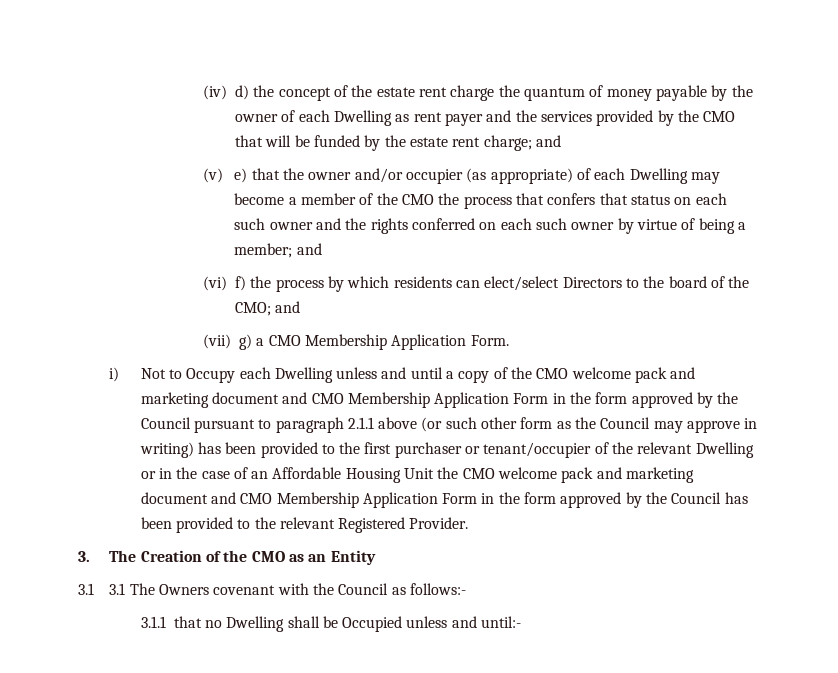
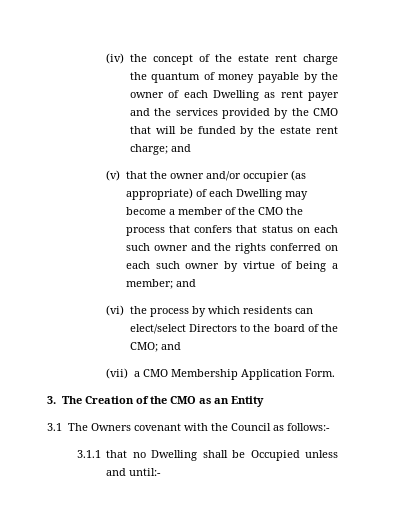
[235,85,250,100] d) -> (125, 58) none
[234,168,248,183] e) -> (121, 175) none
[235,276,247,291] f) -> (125, 310) none
[239,334,253,350] g) -> (129, 373) none
[109,367,696,383] [140,392,739,408] [140,417,758,433] [139,442,754,458] [140,467,695,483] [140,492,748,508] [140,517,469,533] // i) Not to Occupy each Dwelling unless and until a copy of the CMO welcome pack and marketing document and CMO Membership Application Form in the form approved by the Council pursuant to paragraph 2.1.1 above (or such other form as the Council may approve in writing) has been provided to the first purchaser or tenant/occupier of the relevant Dwelling or in the case of an Affordable Housing Unit the CMO welcome pack and marketing document and CMO Membership Application Form in the form approved by the Council has been provided to the relevant Registered Provider. -> (335, 373) none
[109,583,126,595] 3.1 -> (62, 427) none

